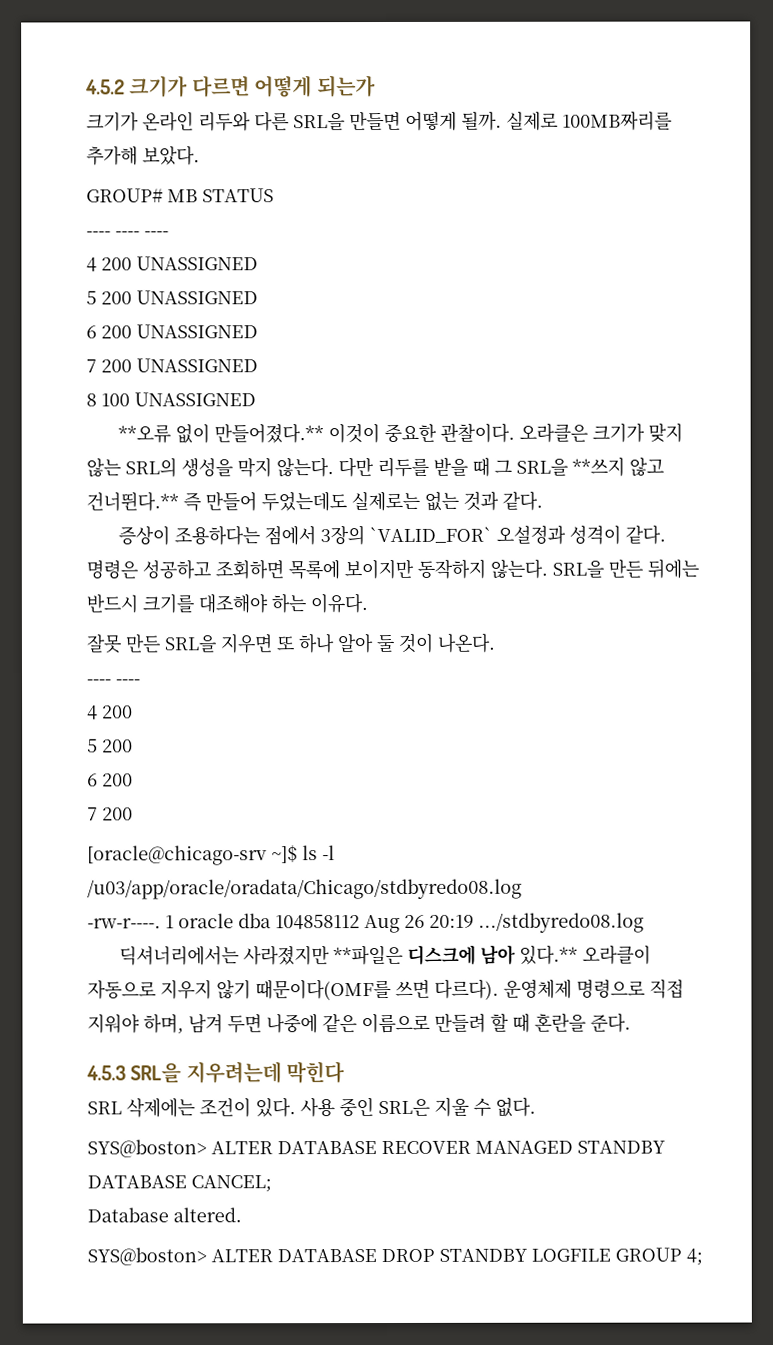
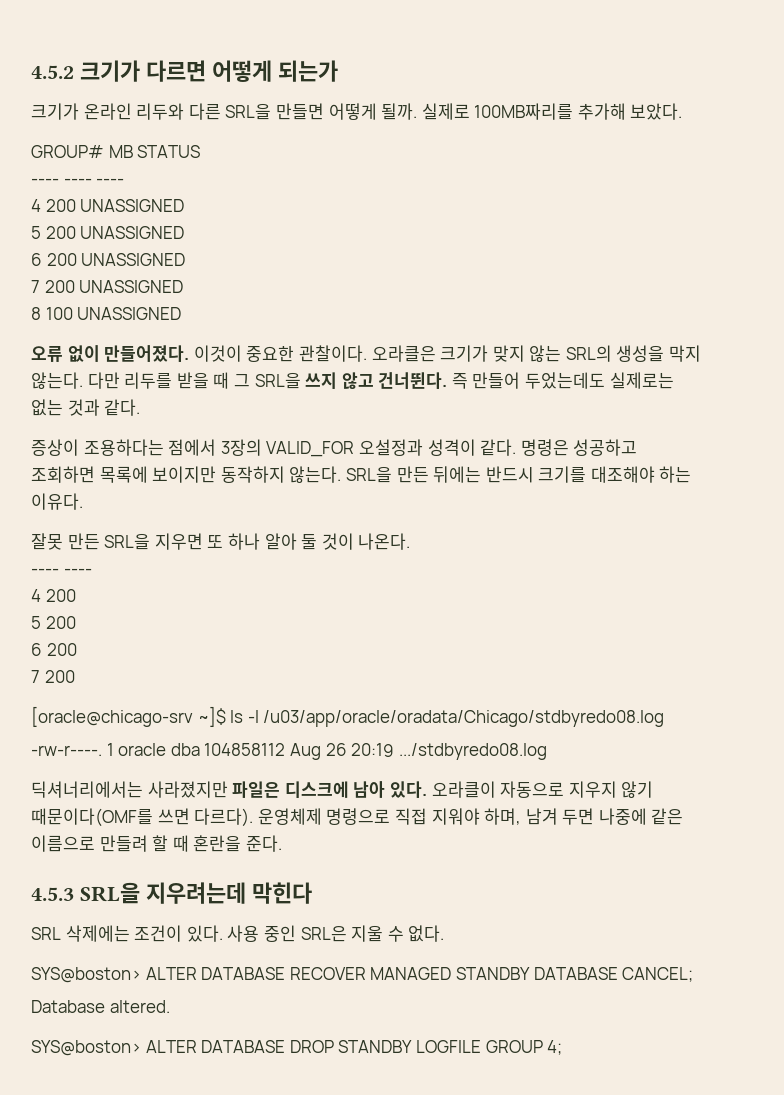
[117,423,324,444] **오류 없이 만들어졌다.** -> [31,345,190,362] 오류 없이 만들어졌다.
[572,456,664,477] [86,491,179,512] **쓰지 않고 건너뛴다.** -> [305,372,448,389] 쓰지 않고 건너뛴다.
[368,526,492,544] `VALID_FOR` -> [266,441,355,457] VALID_FOR
[332,944,403,966] **파일은 -> [232,781,281,798] 파일은
[518,944,578,965] 있다.** -> [389,781,427,798] 있다.

